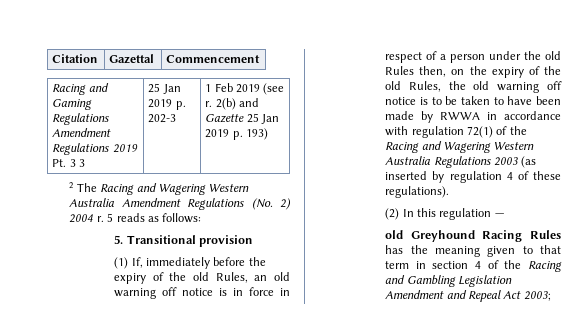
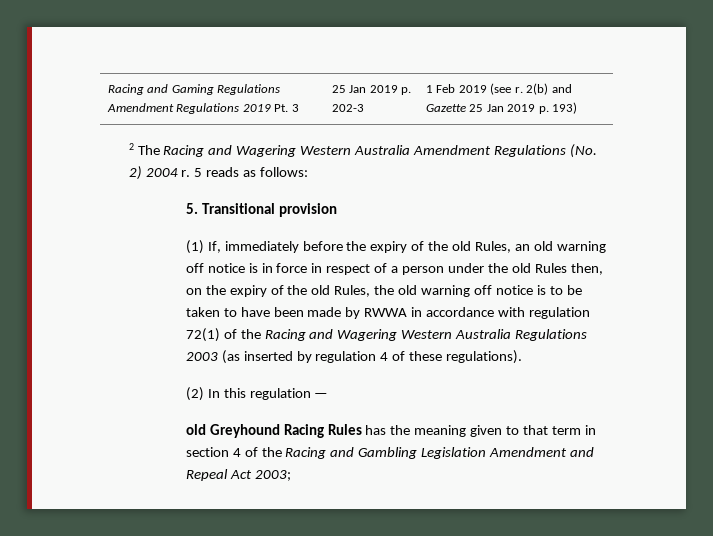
[52,54,99,63] [109,54,155,64] [166,55,261,63] Citation | Gazettal | Commencement // -> (107, 89) none
[79,159,86,167] 3 -> (299, 108) none

